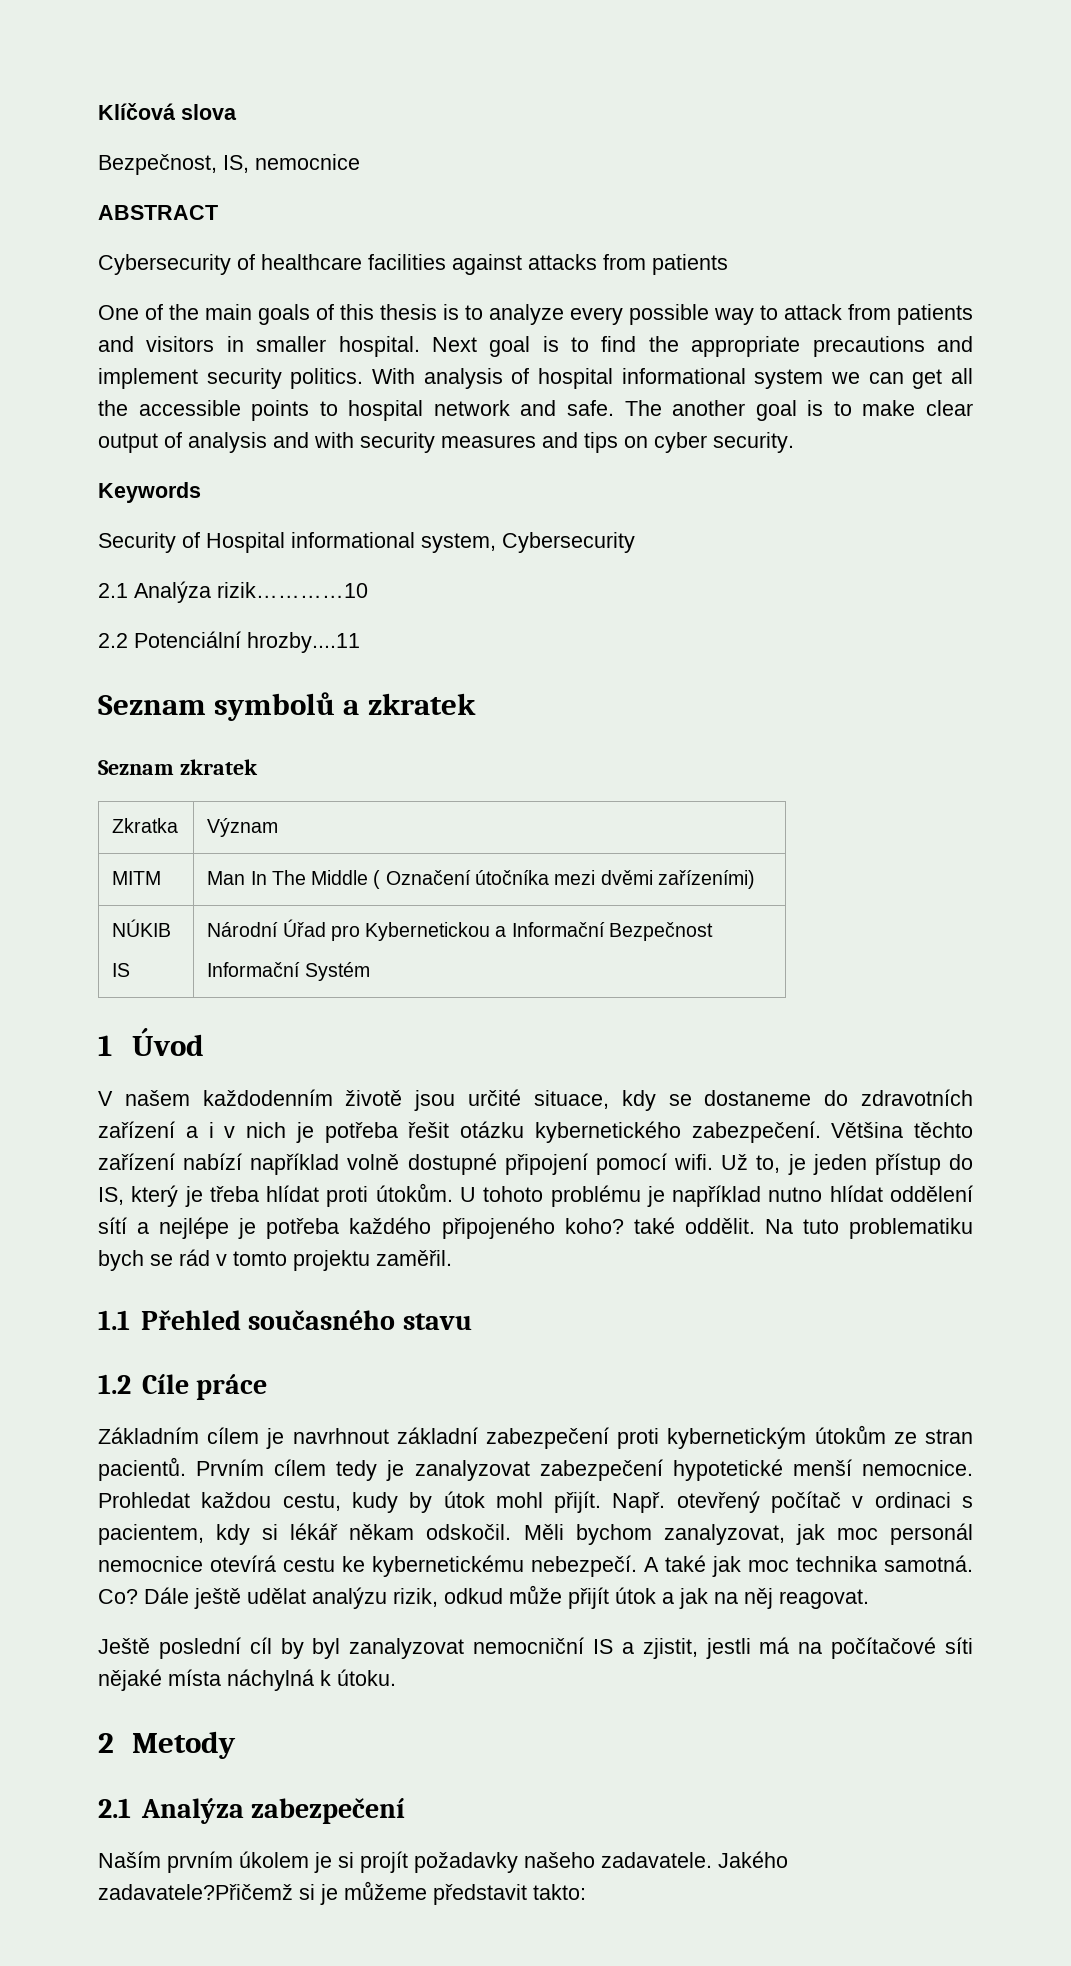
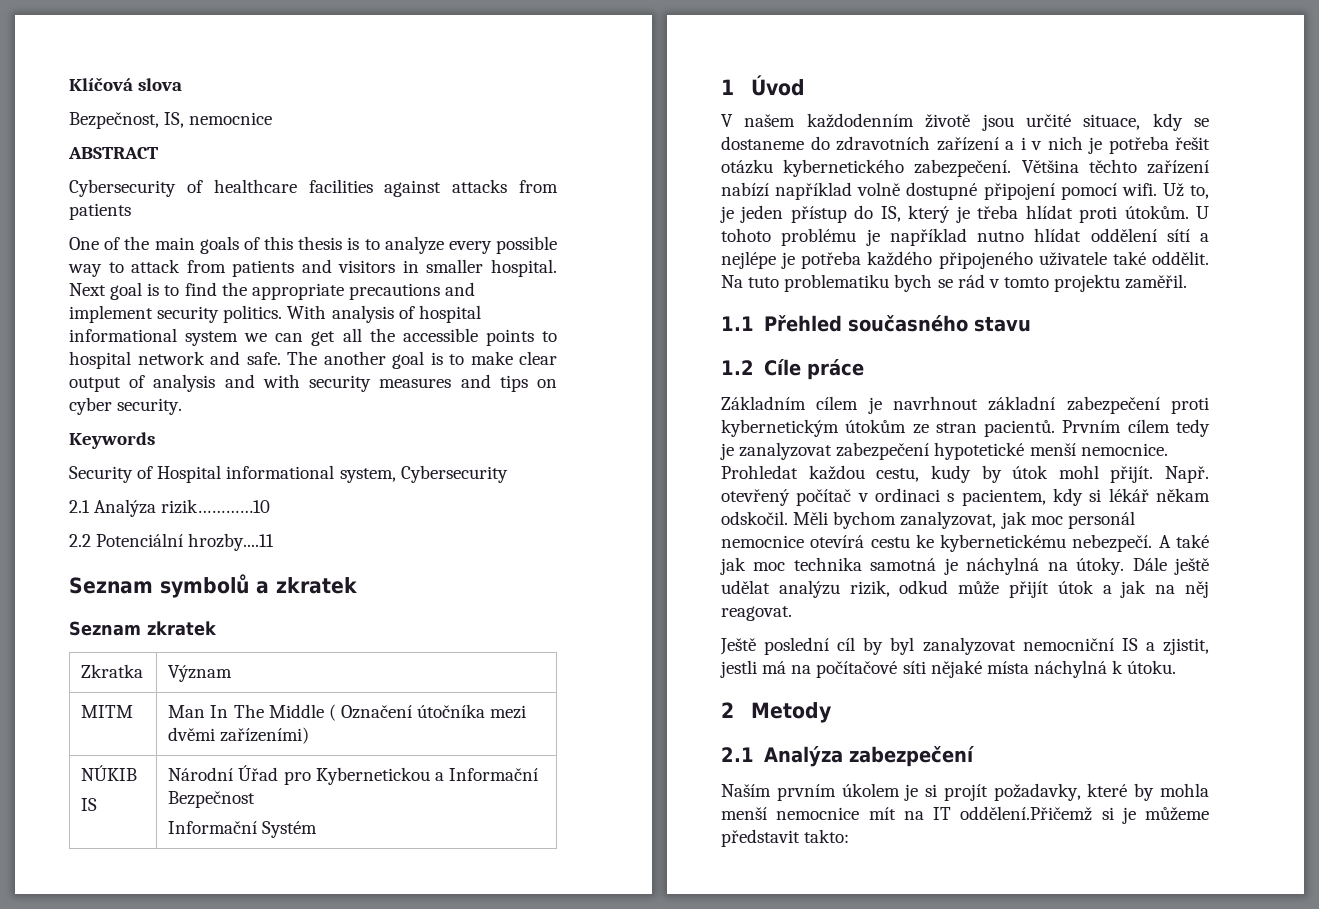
[564,1218,624,1234] koho? -> [1038,251,1107,266] uživatele
[884,1555,973,1572] [98,1589,138,1604] samotná. Co? -> [870,557,1125,575] samotná je náchylná na útoky.
[414,1851,788,1873] [98,1884,293,1900] požadavky našeho zadavatele. Jakého zadavatele?Přičemž -> [993,783,1209,801] [721,806,1093,821] požadavky, které by mohla menší nemocnice mít na IT oddělení.Přičemž

